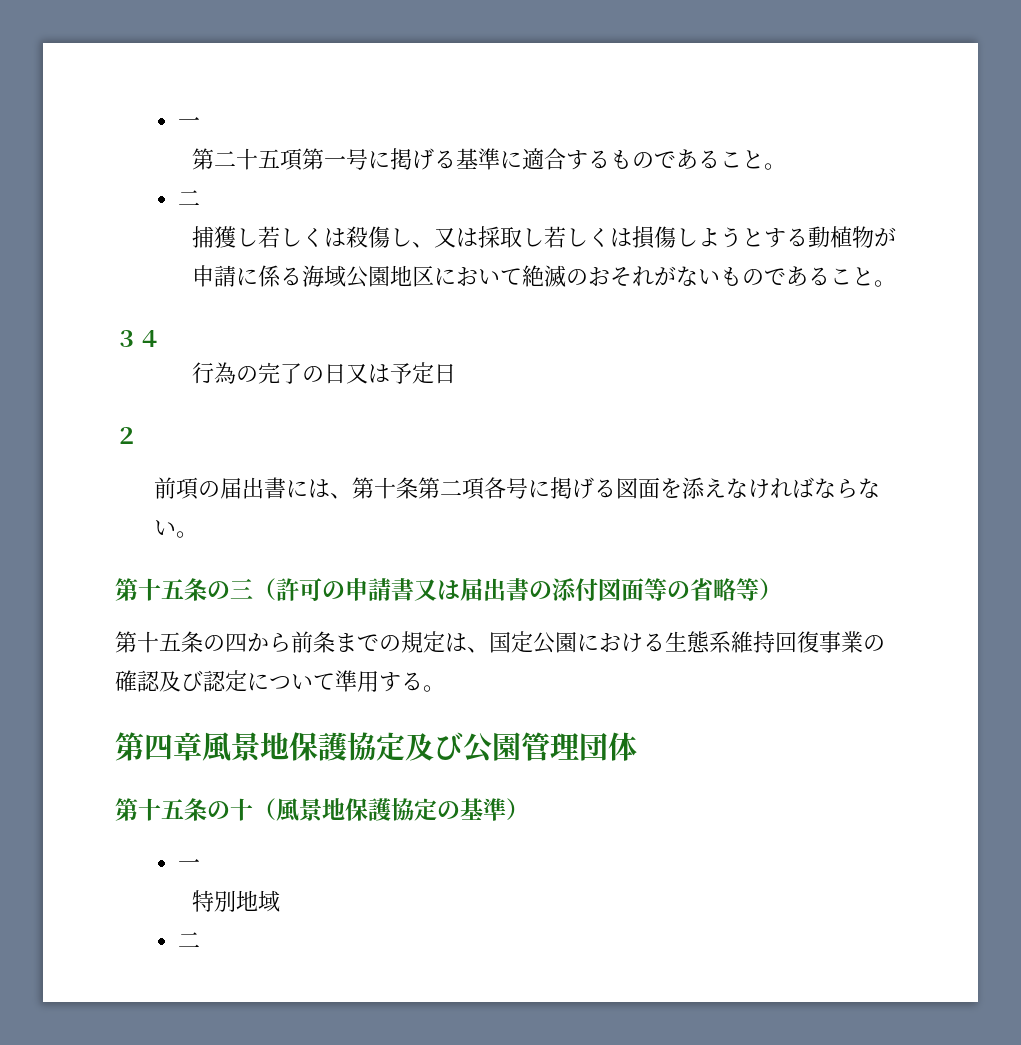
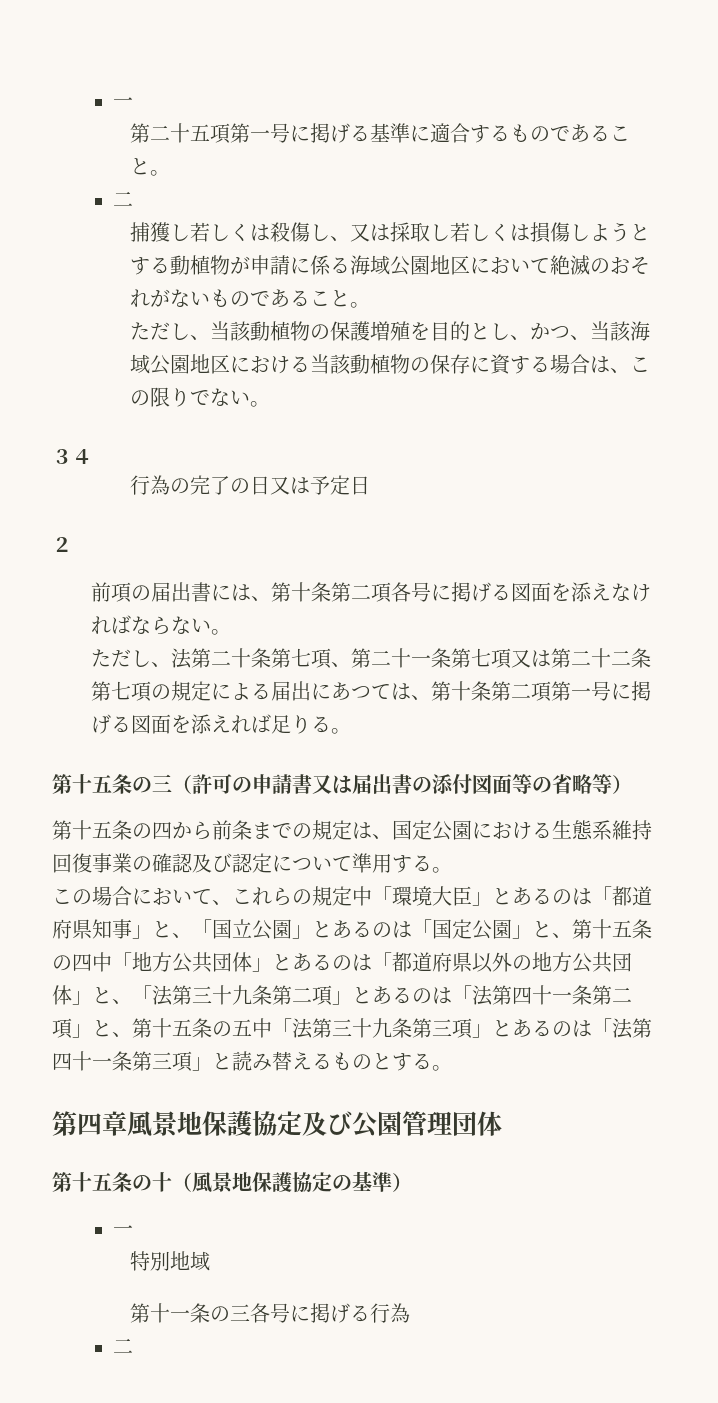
(897, 283) none -> [129,321,650,342] [129,354,650,375] [129,387,270,407] // ただし、当該動植物の保護増殖を目的とし、かつ、当該海域公園地区における当該動植物の保存に資する場合は、この限りでない。
(198, 534) none -> [90,648,651,669] [90,681,651,702] [90,714,351,734] // ただし、法第二十条第七項、第二十一条第七項又は第二十二条第七項の規定による届出にあつては、第十条第二項第一号に掲げる図面を添えれば足りる。
(445, 688) none -> [52,886,652,906] [52,919,652,940] [52,952,632,973] [52,985,632,1006] [52,1018,652,1039] [52,1051,452,1072] // この場合において、これらの規定中「環境大臣」とあるのは「都道府県知事」と、「国立公園」とあるのは「国定公園」と、第十五条の四中「地方公共団体」とあるのは「都道府県以外の地方公共団体」と、「法第三十九条第二項」とあるのは「法第四十一条第二項」と、第十五条の五中「法第三十九条第三項」とあるのは「法第四十一条第三項」と読み替えるものとする。
(281, 901) none -> [129,1303,410,1323] // 第十一条の三各号に掲げる行為

